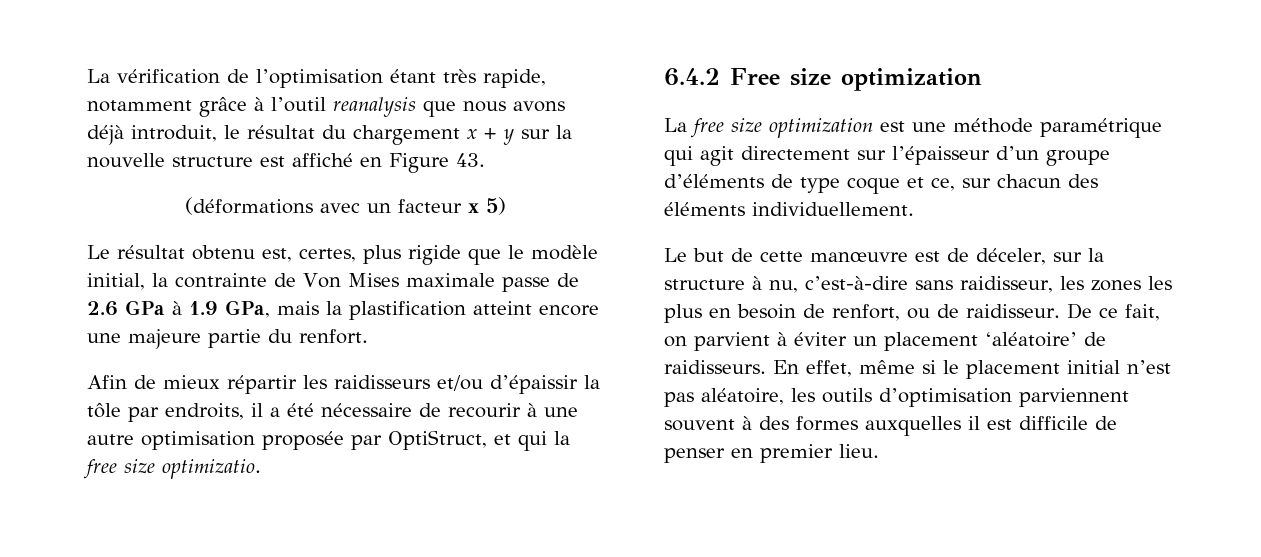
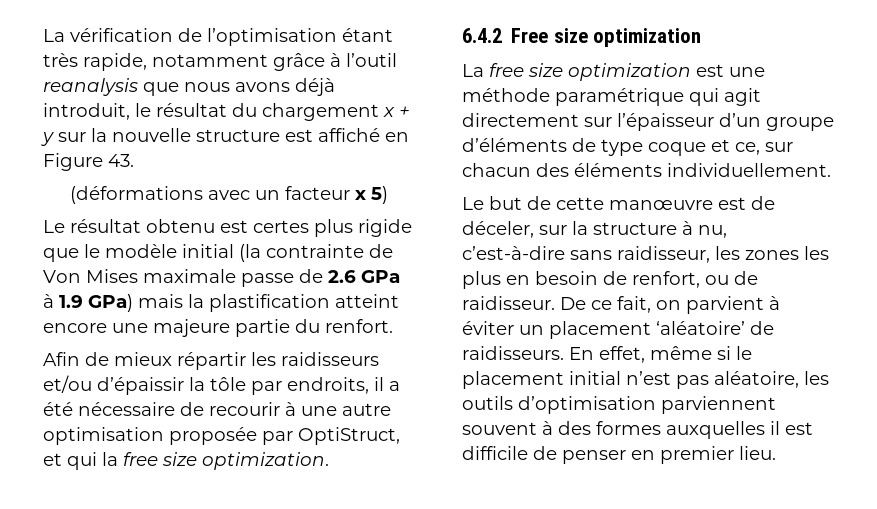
[262,248,356,262] est, certes, -> [220,220,309,233] est certes
[87,273,168,290] initial, la -> [182,244,261,262] initial (la
[224,300,270,318] GPa, -> [88,294,133,312] GPa)
[162,459,261,479] optimizatio. -> [202,452,329,470] optimization.

